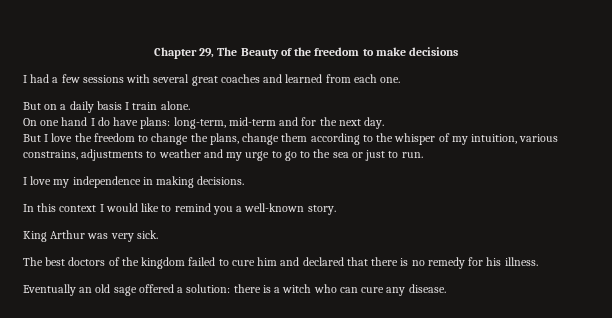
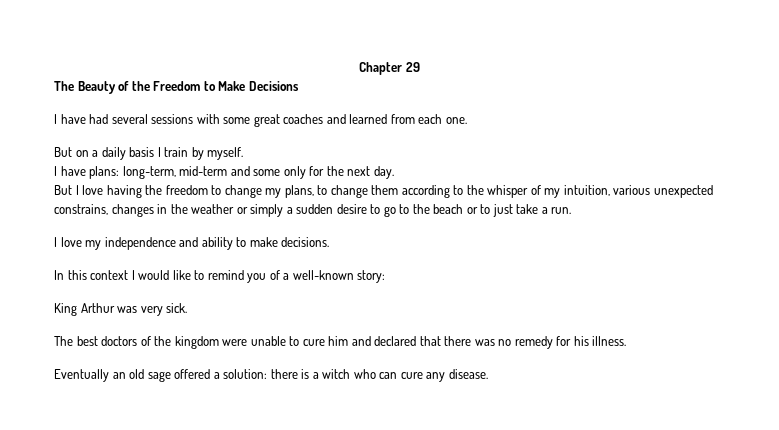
[199,48,215,58] 29, -> [405,62,420,72] 29 //
[314,47,459,56] [23,74,80,83] freedom to make decisions // I had a few -> [153,81,299,91] [54,114,148,124] Freedom to Make Decisions // I have had several
[153,74,190,83] several -> [223,117,251,124] some
[160,101,190,110] [23,117,110,126] alone. // On one hand I do -> [191,147,244,160] [54,166,57,176] by myself. // I
(299, 121) none -> [253,166,306,179] some only
(73, 137) none -> [106,185,142,198] having
[190,133,239,145] the plans, -> [265,185,328,198] my plans, to
[23,149,399,161] constrains, adjustments to weather and my urge to go to the sea or just to -> [653,185,713,198] [54,204,548,217] unexpected constrains, changes in the weather or simply a sudden desire to go to the beach or to just take a
[142,176,195,188] in making -> [179,237,278,250] and ability to make
(233, 210) none -> [269,270,280,280] of
[307,205,336,215] story. -> [357,270,386,283] story:
[188,257,216,266] failed -> [222,336,286,346] were unable
[400,258,409,266] is -> [474,339,495,346] was

